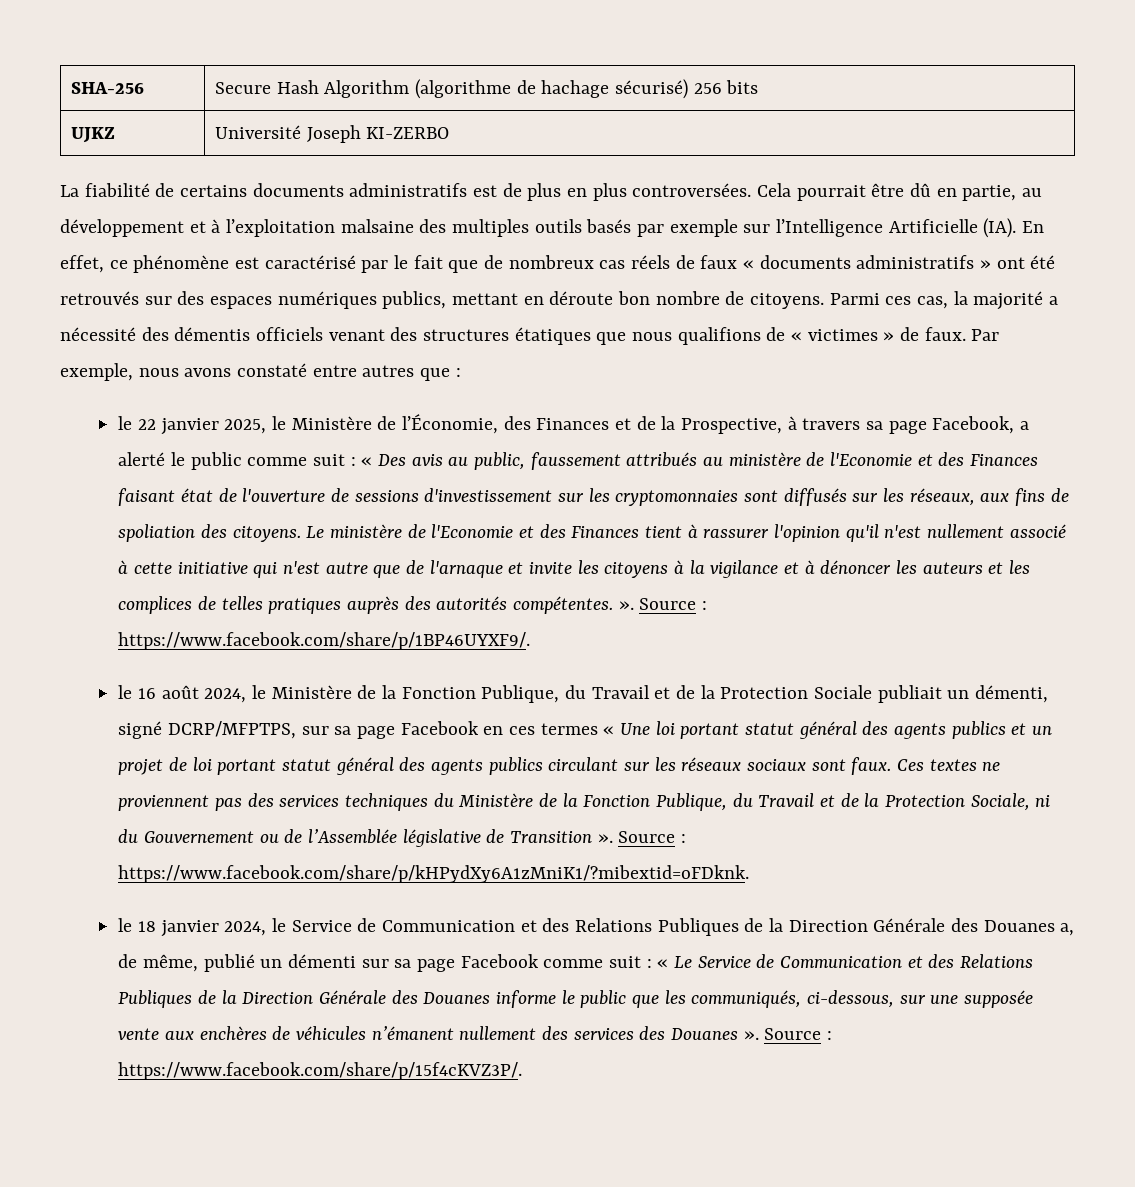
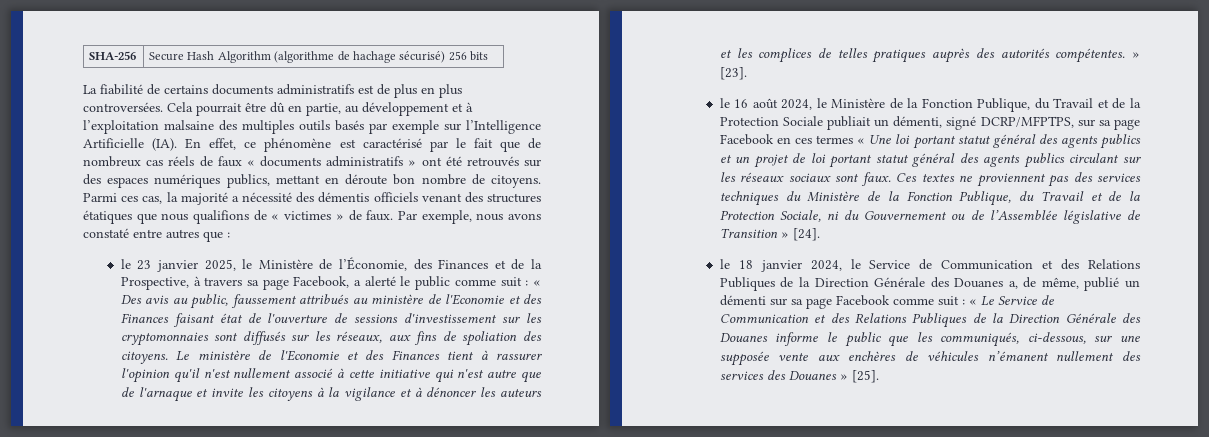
[71,127,116,143] [215,125,450,143] // UJKZ | Université Joseph KI-ZERBO -> (489, 56) none
[138,419,157,430] 22 -> [137,260,152,270] 23
[618,598,708,610] [118,632,531,650] ». Source : https://www.facebook.com/share/p/1BP46UYXF9/. -> [1132,52,1140,58] [719,67,747,80] » [23].
[597,831,687,843] [118,865,750,883] ». Source : https://www.facebook.com/share/p/kHPydXy6A1zMniK1/?mibextid=oFDknk. -> [780,228,820,241] » [24].
[743,1028,833,1040] [118,1062,523,1080] ». Source : https://www.facebook.com/share/p/15f4cKVZ3P/. -> [839,370,879,383] » [25].

